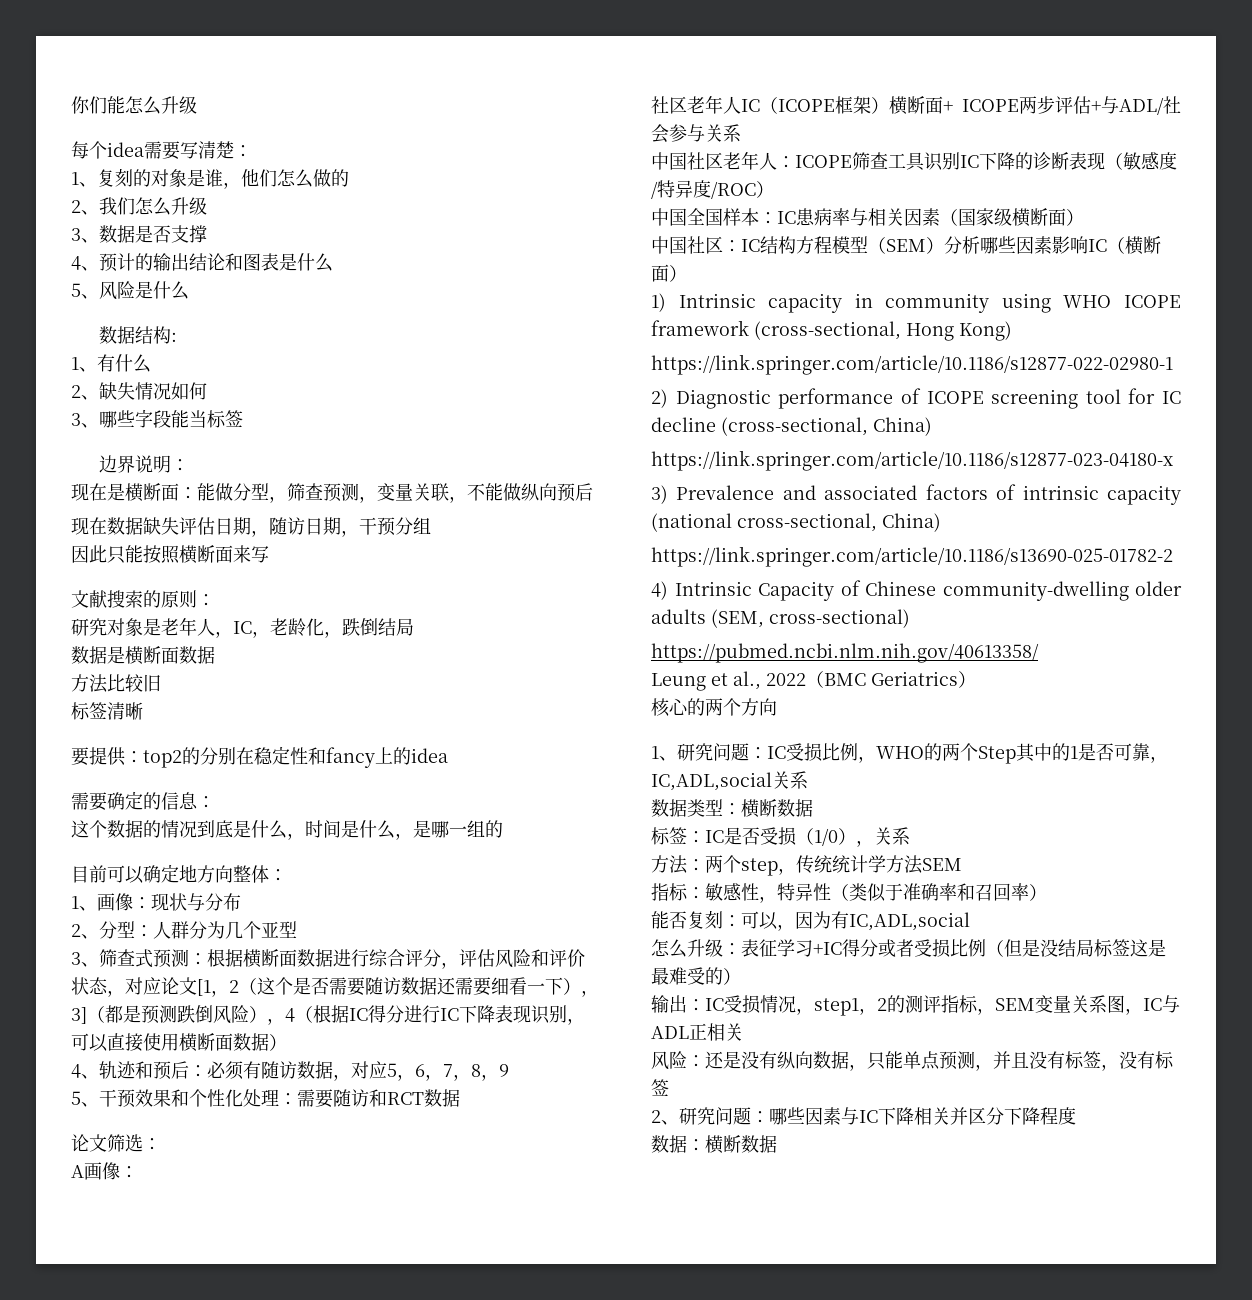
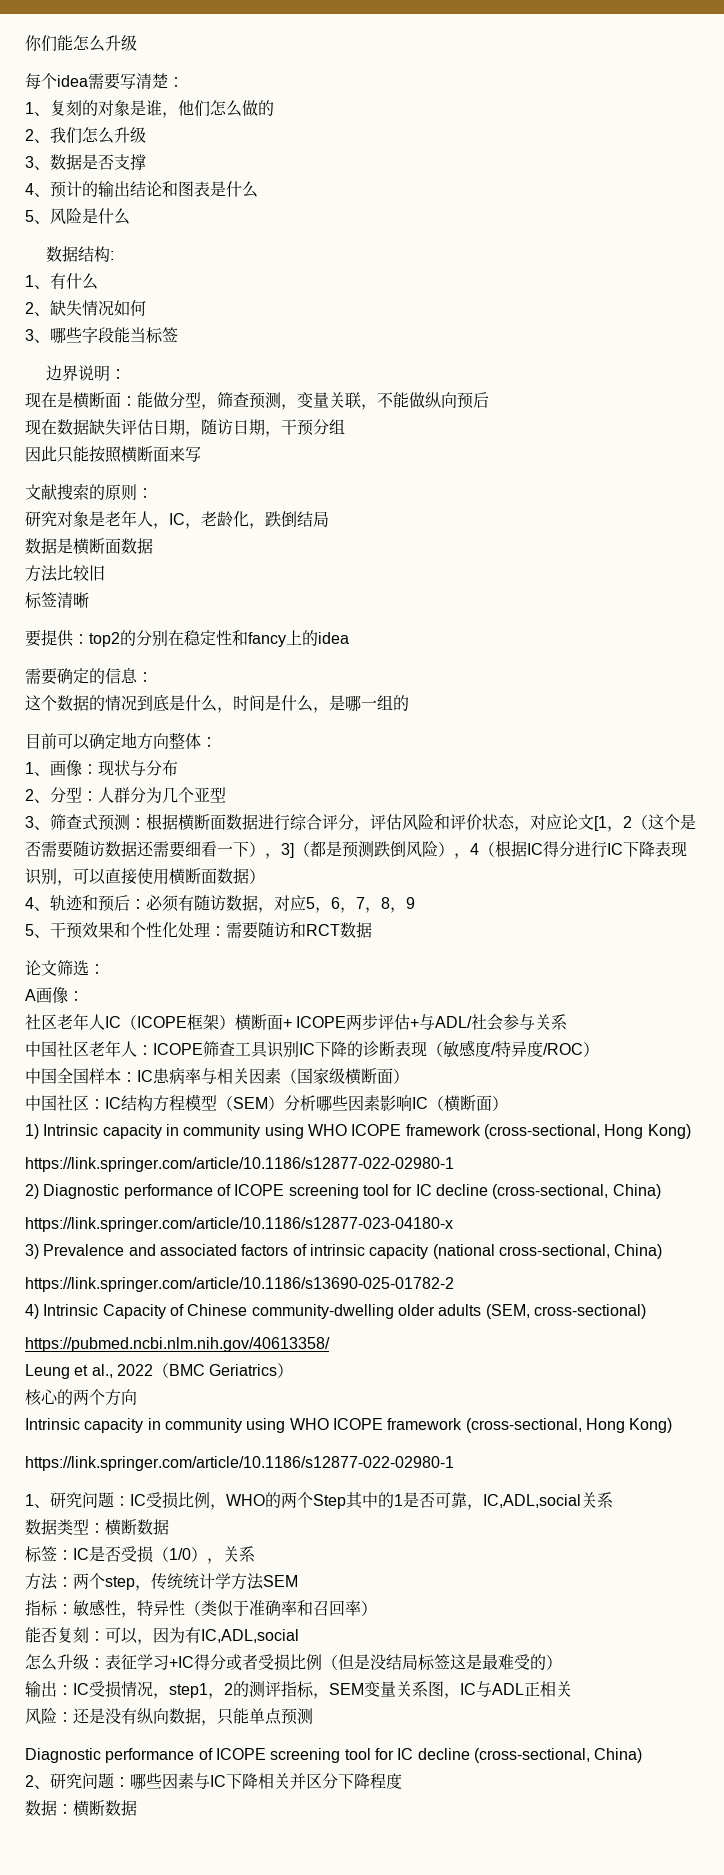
(777, 707) none -> [25,1418,673,1433] [25,1456,454,1471] // Intrinsic capacity in community using WHO ICOPE framework (cross-sectional, Hong Kong) // https://link.springer.com/article/10.1186/s12877-022-02980-1
[975,1051,1174,1071] [651,1079,669,1096] ，并且没有标签，没有标签 -> [25,1748,643,1763] // Diagnostic performance of ICOPE screening tool for IC decline (cross-sectional, China)

